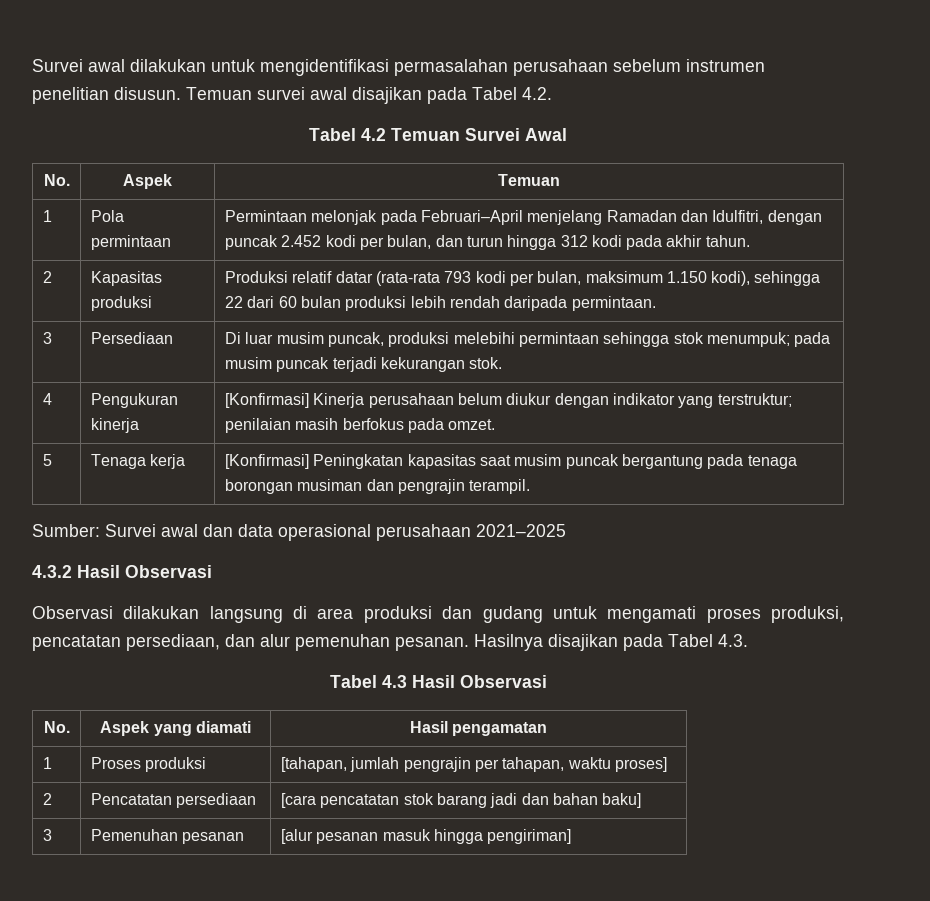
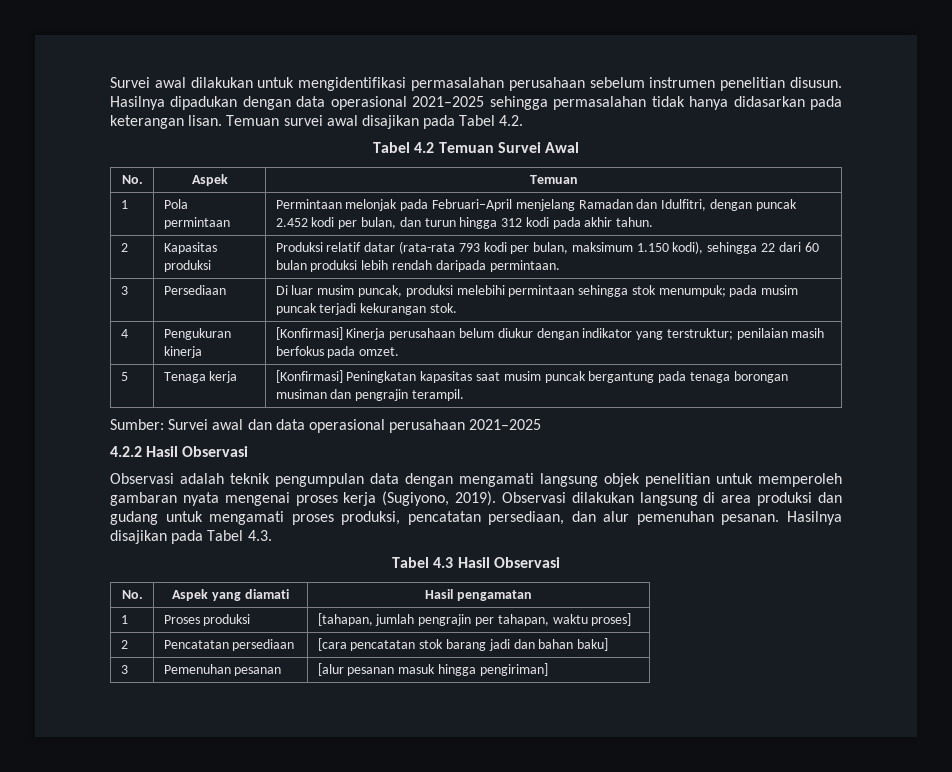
(181, 93) none -> [110,96,842,110] [110,115,223,129] Hasilnya dipadukan dengan data operasional 2021–2025 sehingga permasalahan tidak hanya didasarkan pada keterangan lisan.
[32,565,72,578] 4.3.2 -> [110,446,142,457] 4.2.2
(113, 612) none -> [180,473,842,487] [110,491,566,506] adalah teknik pengumpulan data dengan mengamati langsung objek penelitian untuk memperoleh gambaran nyata mengenai proses kerja (Sugiyono, 2019). Observasi

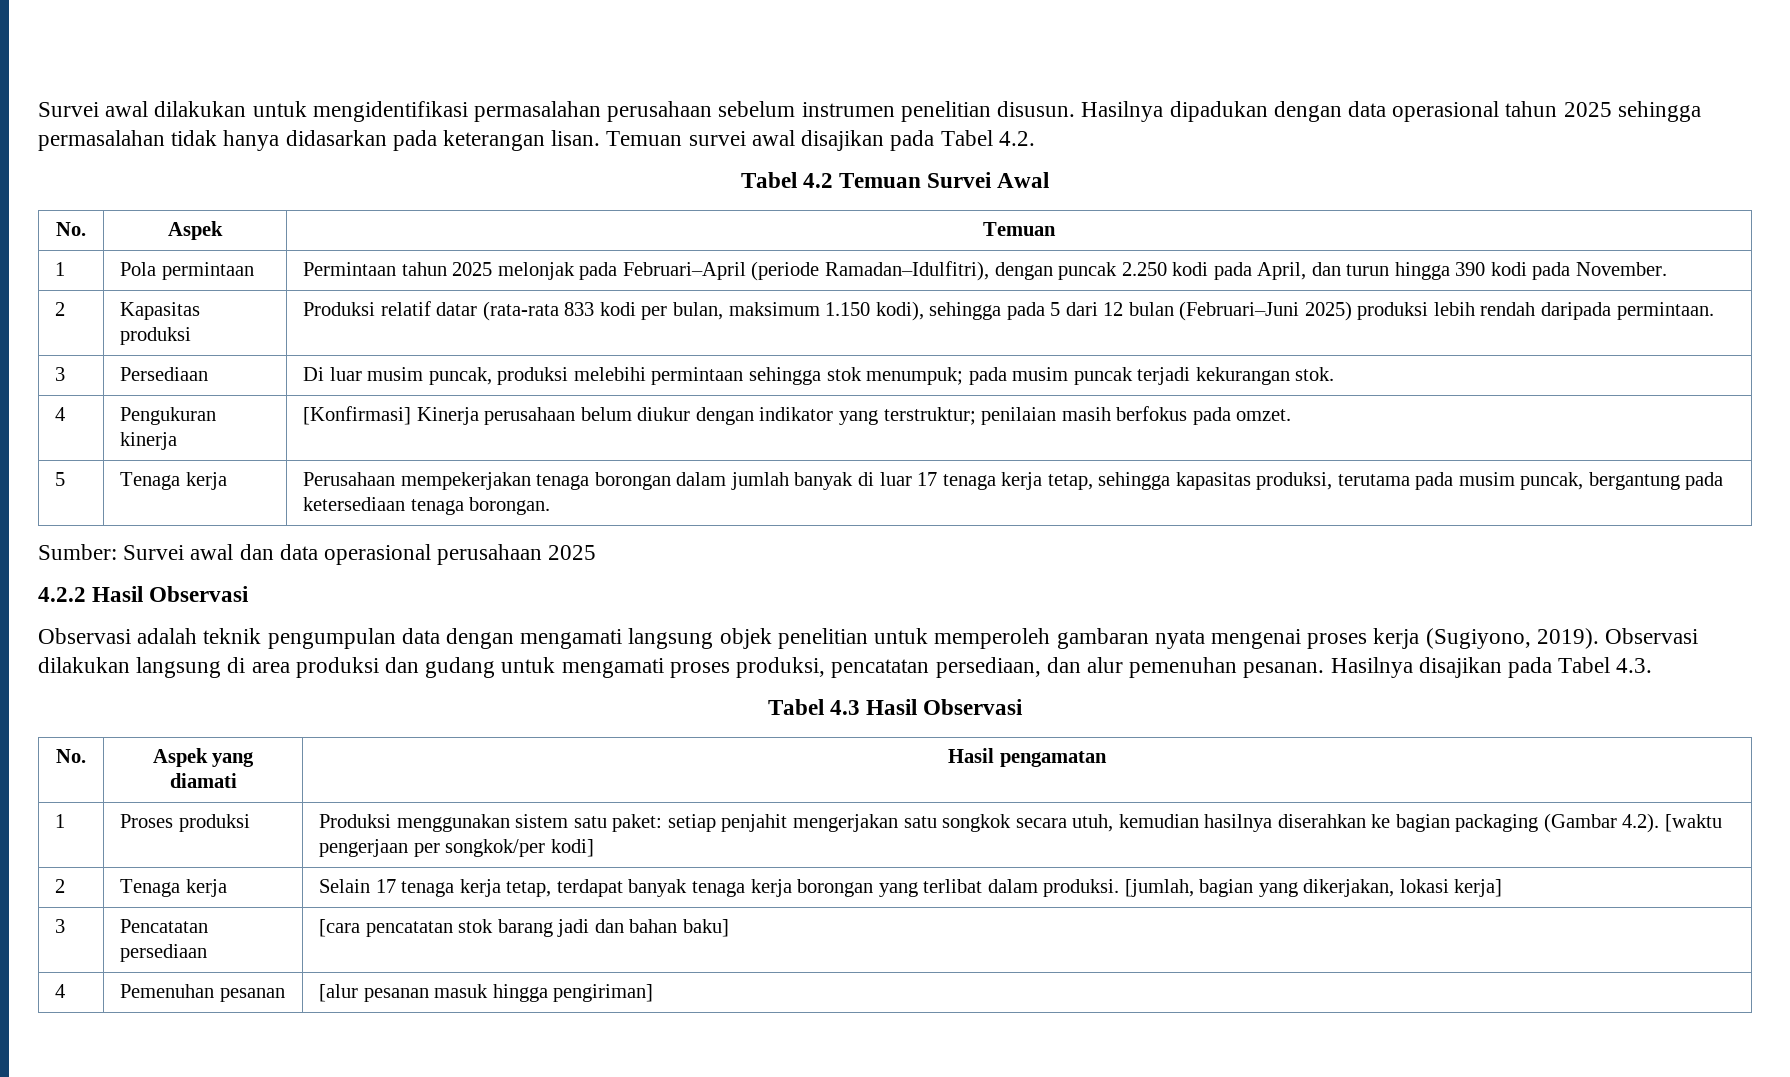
[412,96,485,107] 2021–2025 -> [1505,101,1612,117] tahun 2025
(342, 204) none -> [401,262,493,276] tahun 2025
[515,199,797,211] [275,217,396,229] menjelang Ramadan dan Idulfitri, dengan puncak 2.452 kodi per bulan, -> [751,261,1307,281] (periode Ramadan–Idulfitri), dengan puncak 2.250 kodi pada April,
[501,217,654,229] 312 kodi pada akhir tahun. -> [1455,262,1667,280] 390 kodi pada November.
[458,243,480,252] 793 -> [564,302,595,316] 833
[760,242,819,252] [275,260,307,270] 22 dari 60 bulan -> [1006,301,1352,321] pada 5 dari 12 bulan (Februari–Juni 2025)
[275,370,788,383] [275,389,464,401] [Konfirmasi] Peningkatan kapasitas saat musim puncak bergantung pada tenaga borongan musiman dan pengrajin terampil. -> [303,472,1724,490] [303,497,551,515] Perusahaan mempekerjakan tenaga borongan dalam jumlah banyak di luar 17 tenaga kerja tetap, sehingga kapasitas produksi, terutama pada musim puncak, bergantung pada ketersediaan tenaga borongan.
[469,419,542,430] 2021–2025 -> [548,545,597,560] 2025
[317,613,632,626] [120,640,128,649] [tahapan, jumlah pengrajin per tahapan, waktu proses] // 2 -> [319,813,1722,833] [319,839,594,857] [55,879,66,893] [120,879,227,897] [319,879,1503,897] [55,919,66,933] Produksi menggunakan sistem satu paket: setiap penjahit mengerjakan satu songkok secara utuh, kemudian hasilnya diserahkan ke bagian packaging (Gambar 4.2). [waktu pengerjaan per songkok/per kodi] // 2 | Tenaga kerja | Selain 17 tenaga kerja tetap, terdapat banyak tenaga kerja borongan yang terlibat dalam produksi. [jumlah, bagian yang dikerjakan, lokasi kerja] // 3
[120,665,128,674] 3 -> [55,984,66,998] 4

